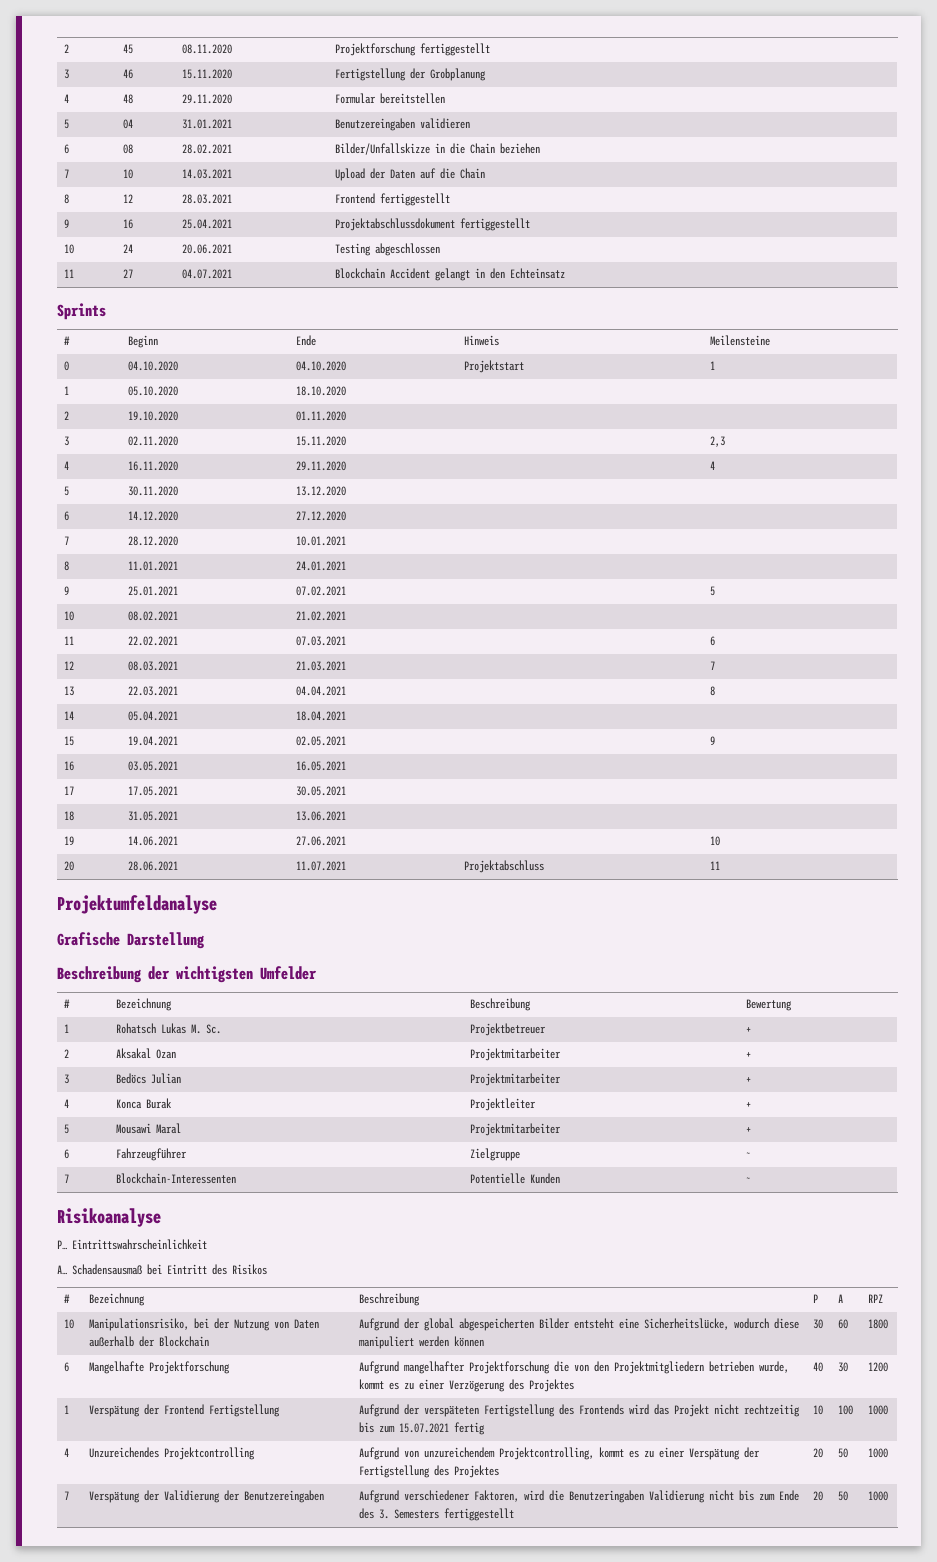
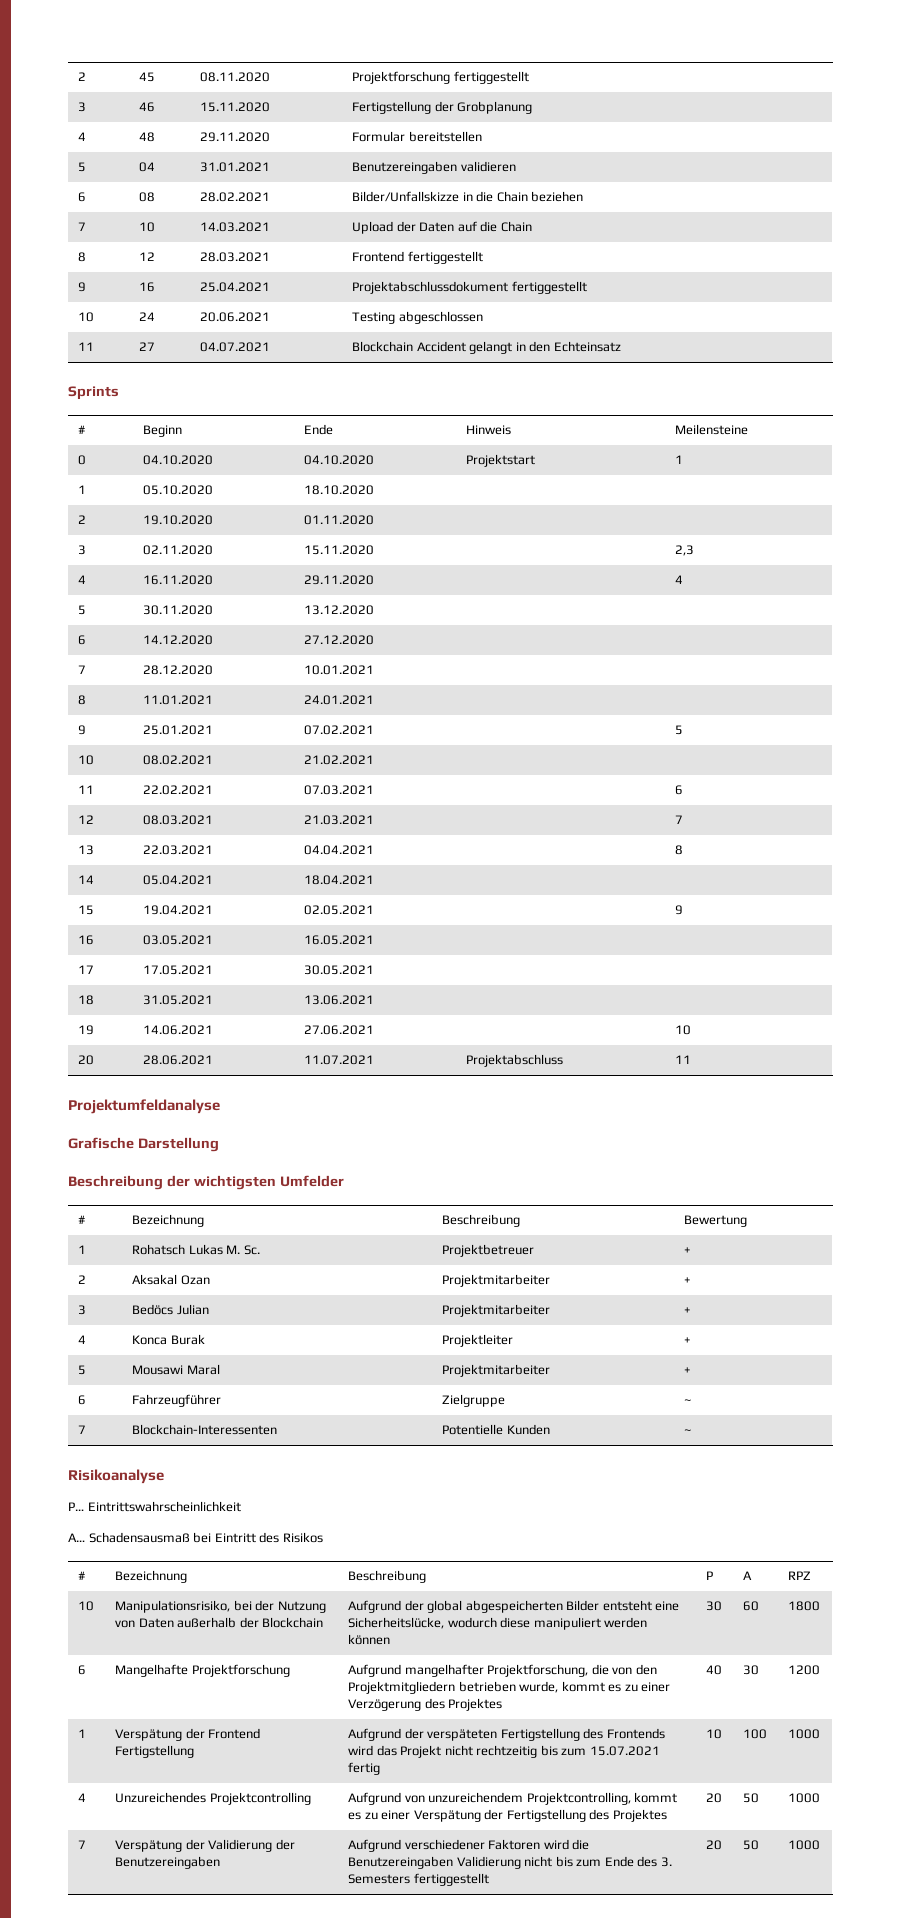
[469,1361,551,1374] Projektforschung -> [487,1664,589,1677] Projektforschung,
[474,1490,520,1502] Faktoren, -> [488,1839,541,1850] Faktoren
[569,1490,645,1503] Benutzeringaben -> [348,1856,454,1869] Benutzereingaben

